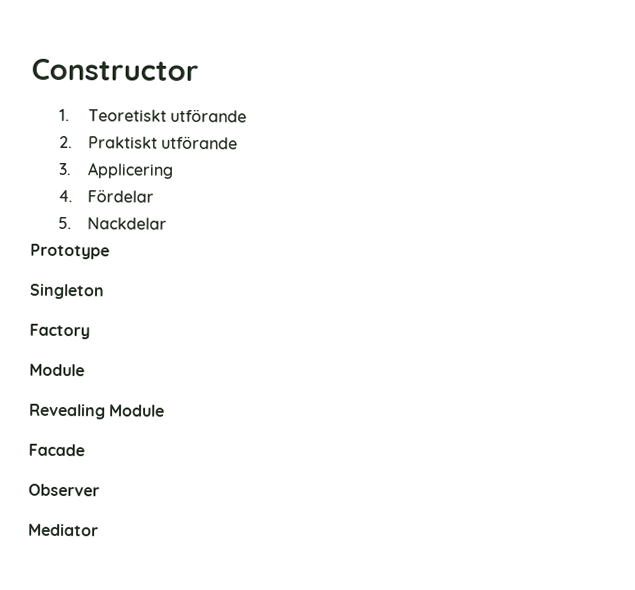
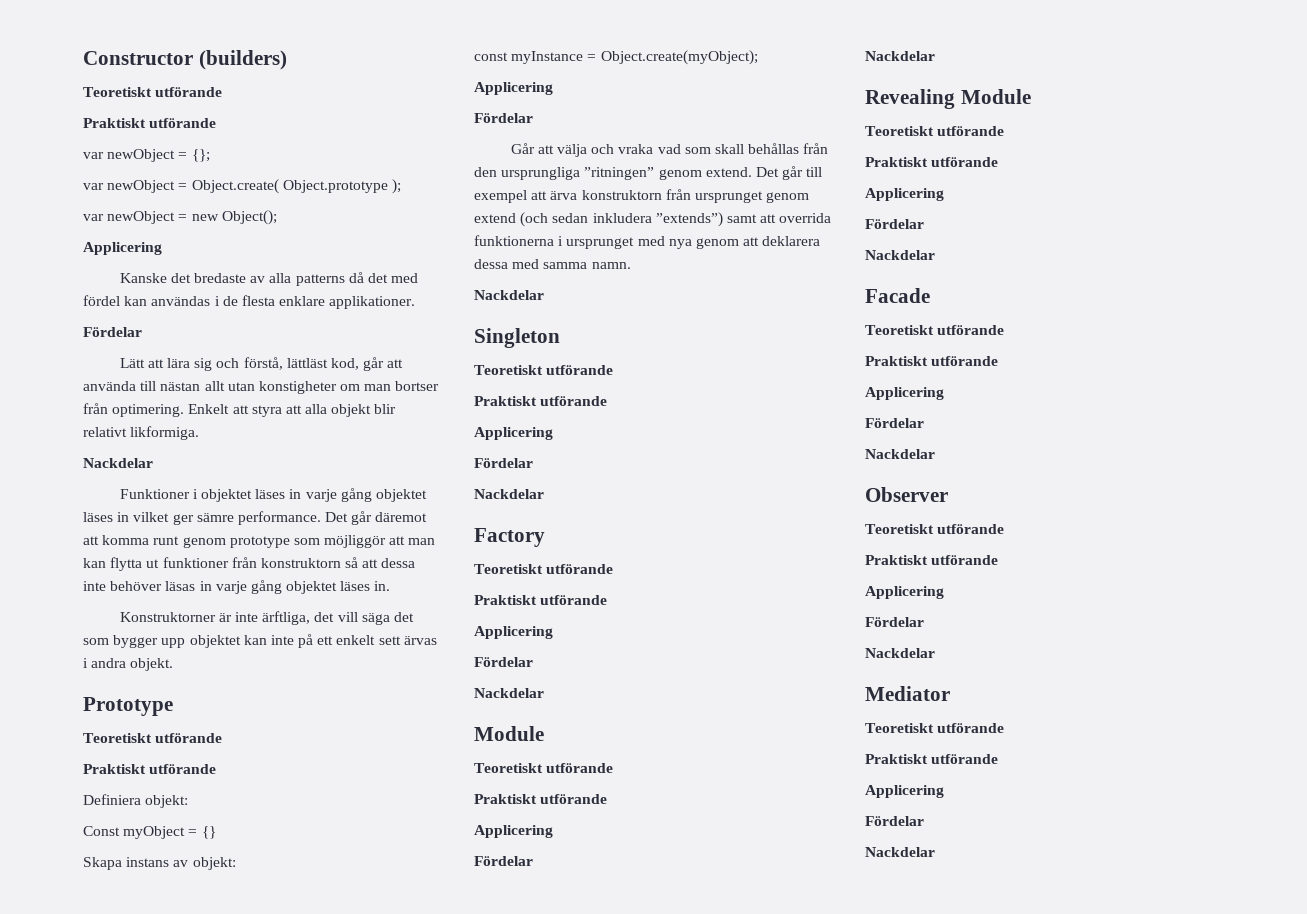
[59,108,247,123] [59,135,238,150] [58,162,174,179] [58,189,154,203] [58,216,167,230] [30,243,110,260] [29,283,105,300] [29,323,90,340] [29,363,85,377] [29,403,166,420] [28,443,85,457] [28,483,100,497] [28,523,99,537] // 1. Teoretiskt utförande // 2. Praktiskt utförande // 3. Applicering // 4. Fördelar // 5. Nackdelar // Prototype // Singleton // Factory // Module // Revealing Module // Facade // Observer // Mediator -> [198,50,287,70] [83,87,223,97] [83,118,217,128] [83,149,210,162] [83,179,401,194] [83,210,277,225] [83,242,162,255] [119,272,419,286] [83,295,416,309] [83,327,142,337] [119,357,404,371] [83,381,440,394] [83,403,397,417] [83,426,200,440] [83,458,153,468] [119,488,427,502] [83,511,428,525] [83,535,436,548] [83,557,416,571] [83,580,391,594] [119,611,414,625] [83,634,437,648] [83,658,174,671] [83,697,173,716] [83,733,223,743] [83,764,217,774] [83,794,189,808] [83,826,216,839] [83,857,236,870] [474,50,758,65] [474,82,553,95] [474,113,533,123] [510,143,829,157] [474,166,823,180] [474,189,810,203] [474,212,832,227] [474,235,821,249] [474,259,631,269] [474,290,544,300] [474,328,560,348] [474,365,614,375] [474,396,608,406] [474,427,553,440] [474,458,533,468] [474,489,544,499] [474,528,545,547] [474,564,614,574] [474,595,608,605] [474,626,553,639] [474,657,533,667] [474,688,544,698] [474,726,544,741] [474,763,614,773] [474,794,608,804] [474,825,553,838] [474,856,533,866] [865,51,935,61] [865,89,1031,109] [865,126,1005,136] [865,157,999,167] [865,188,944,201] [865,219,924,229] [865,250,935,260] [865,288,930,303] [865,325,1005,335] [865,356,999,366] [865,387,944,400] [865,418,924,428] [865,449,935,459] [865,487,948,502] [865,524,1005,534] [865,555,999,565] [865,586,944,599] [865,617,924,627] [865,648,935,658] [865,686,950,701] [865,723,1005,733] [865,754,999,764] [865,785,944,798] [865,816,924,826] [865,847,935,857] (builders) // Teoretiskt utförande // Praktiskt utförande // var newObject = {}; // var newObject = Object.create( Object.prototype ); // var newObject = new Object(); // Applicering // Kanske det bredaste av alla patterns då det med fördel kan användas i de flesta enklare applikationer. // Fördelar // Lätt att lära sig och förstå, lättläst kod, går att använda till nästan allt utan konstigheter om man bortser från optimering. Enkelt att styra att alla objekt blir relativt likformiga. // Nackdelar // Funktioner i objektet läses in varje gång objektet läses in vilket ger sämre performance. Det går däremot att komma runt genom prototype som möjliggör att man kan flytta ut funktioner från konstruktorn så att dessa inte behöver läsas in varje gång objektet läses in. // Konstruktorner är inte ärftliga, det vill säga det som bygger upp objektet kan inte på ett enkelt sett ärvas i andra objekt. // Prototype // Teoretiskt utförande // Praktiskt utförande // Definiera objekt: // Const myObject = {} // Skapa instans av objekt: // const myInstance = Object.create(myObject); // Applicering // Fördelar // Går att välja och vraka vad som skall behållas från den ursprungliga ”ritningen” genom extend. Det går till exempel att ärva konstruktorn från ursprunget genom extend (och sedan inkludera ”extends”) samt att overrida funktionerna i ursprunget med nya genom att deklarera dessa med samma namn. // Nackdelar // Singleton // Teoretiskt utförande // Praktiskt utförande // Applicering // Fördelar // Nackdelar // Factory // Teoretiskt utförande // Praktiskt utförande // Applicering // Fördelar // Nackdelar // Module // Teoretiskt utförande // Praktiskt utförande // Applicering // Fördelar // Nackdelar // Revealing Module // Teoretiskt utförande // Praktiskt utförande // Applicering // Fördelar // Nackdelar // Facade // Teoretiskt utförande // Praktiskt utförande // Applicering // Fördelar // Nackdelar // Observer // Teoretiskt utförande // Praktiskt utförande // Applicering // Fördelar // Nackdelar // Mediator // Teoretiskt utförande // Praktiskt utförande // Applicering // Fördelar // Nackdelar

